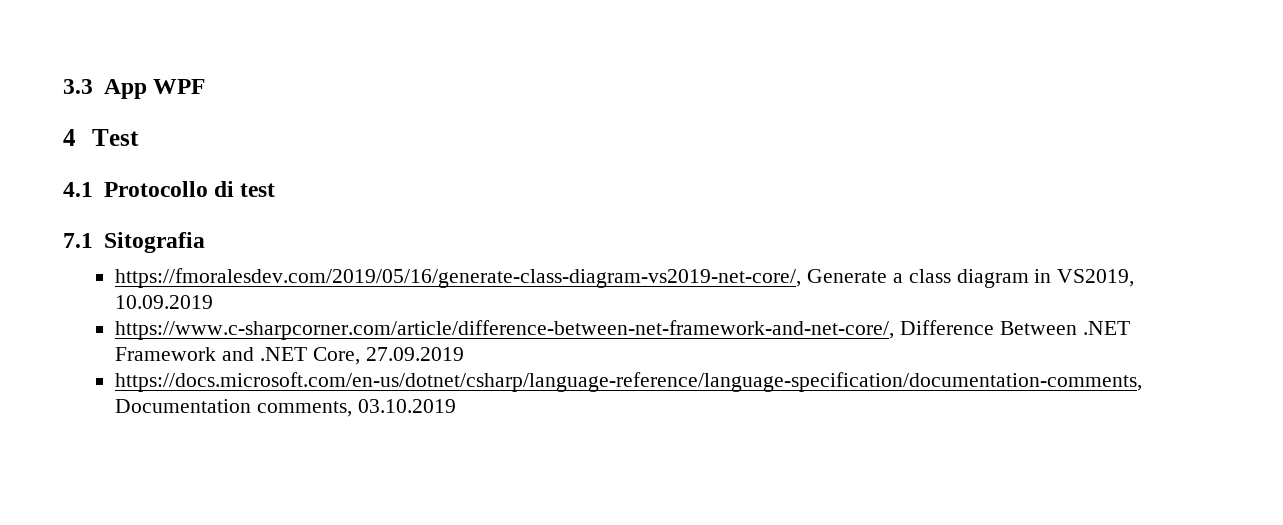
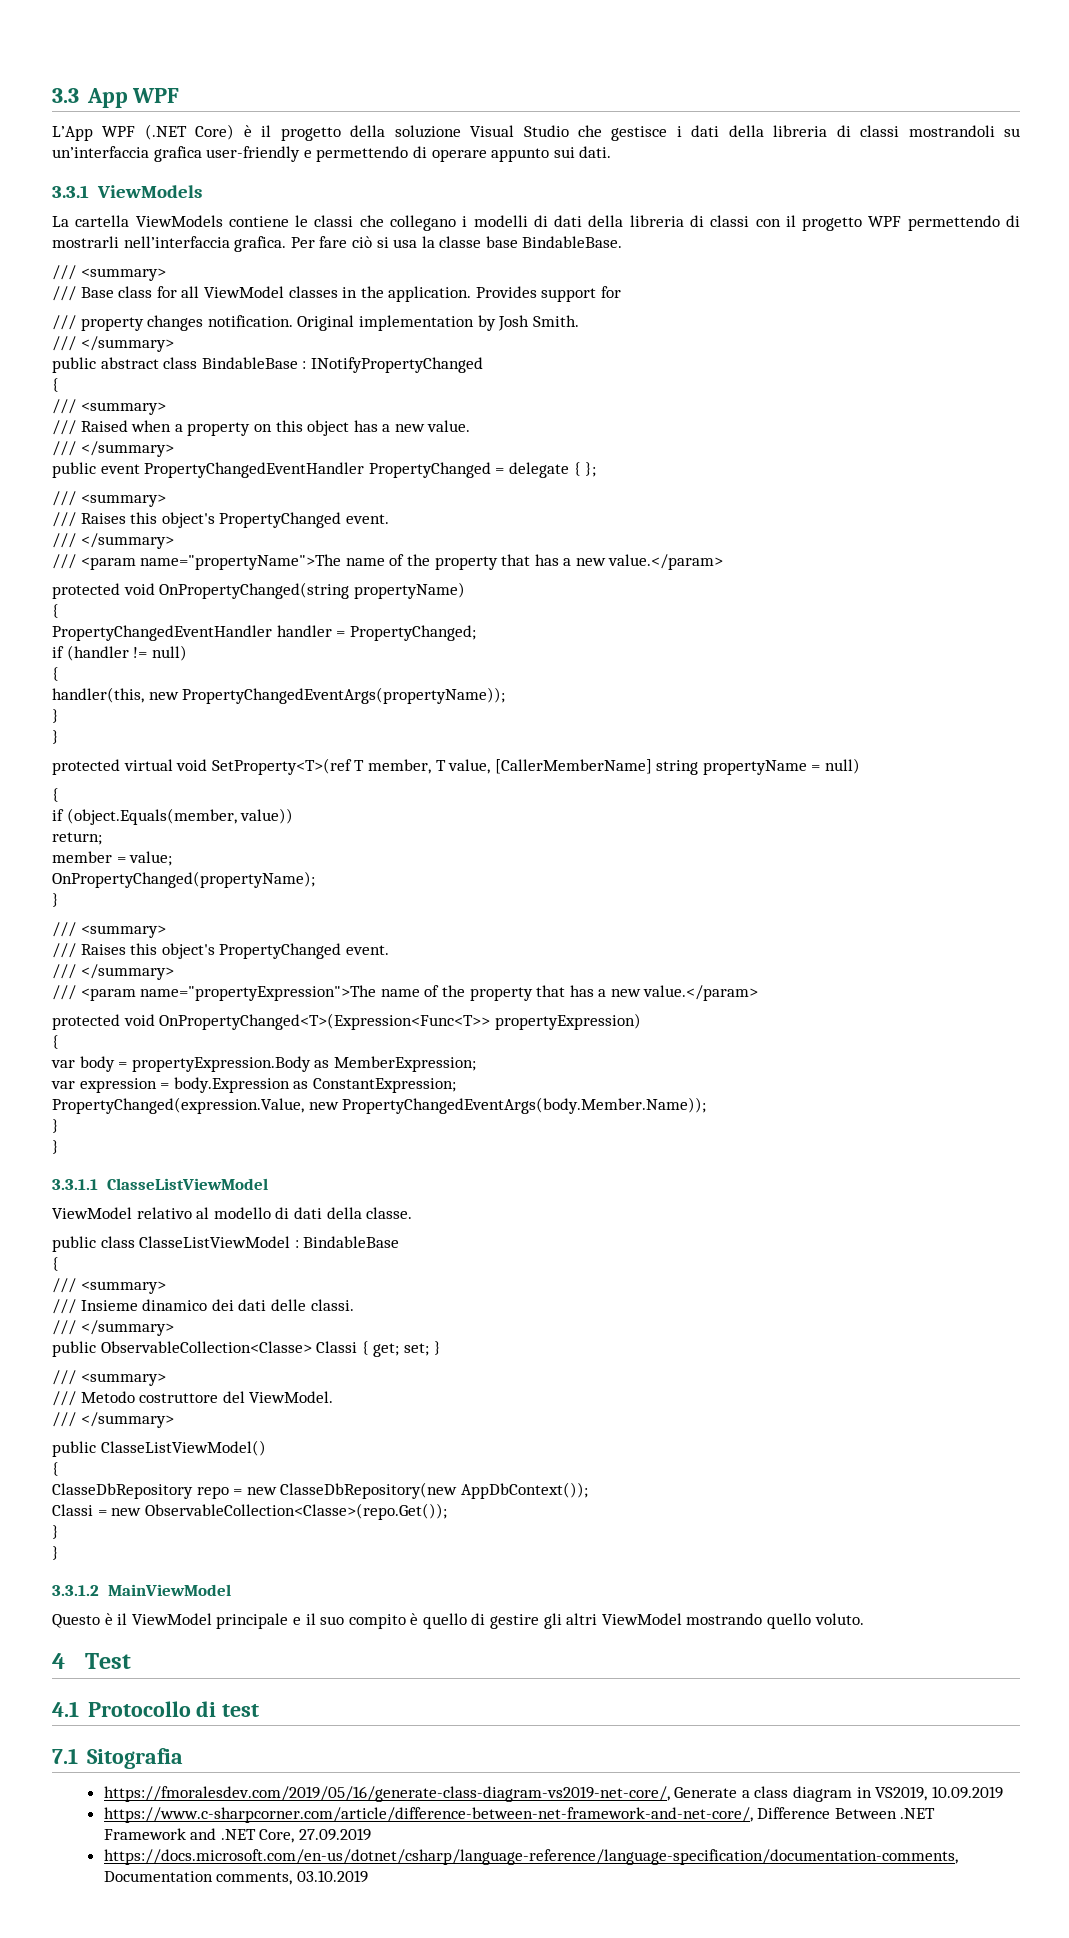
(206, 86) none -> [52,124,1021,141] [52,146,612,162] [52,185,202,198] [52,215,1021,231] [52,236,623,252] [52,265,166,281] [52,286,622,302] [52,315,579,331] [52,336,174,352] [52,357,483,373] [52,378,59,392] [52,399,166,415] [52,420,471,436] [52,441,174,457] [52,462,597,478] [52,491,166,507] [52,512,389,528] [52,533,174,549] [52,554,724,570] [52,582,465,599] [52,604,59,618] [52,625,476,641] [52,645,187,661] [52,667,59,681] [52,687,506,704] [52,709,59,723] [52,730,59,744] [52,758,861,775] [52,788,59,802] [52,808,294,825] [52,832,102,845] [52,851,173,866] [52,871,315,888] [52,893,59,907] [52,922,166,938] [52,943,389,959] [52,964,174,980] [52,985,759,1001] [52,1013,641,1030] [52,1035,59,1049] [51,1056,476,1072] [51,1077,456,1093] [52,1097,707,1114] [52,1119,59,1133] [52,1140,59,1154] [52,1178,268,1190] [52,1207,413,1219] [52,1236,400,1252] [52,1257,59,1271] [52,1278,166,1294] [52,1299,354,1314] [52,1320,174,1336] [52,1341,441,1357] [52,1370,166,1386] [52,1391,334,1406] [52,1412,174,1428] [52,1440,266,1457] [52,1462,59,1476] [52,1482,588,1499] [52,1503,447,1520] [52,1525,59,1539] [52,1546,59,1560] [52,1584,231,1596] [52,1613,864,1629] // L’App WPF (.NET Core) è il progetto della soluzione Visual Studio che gestisce i dati della libreria di classi mostrandoli su un’interfaccia grafica user-friendly e permettendo di operare appunto sui dati. // 3.3.1 ViewModels // La cartella ViewModels contiene le classi che collegano i modelli di dati della libreria di classi con il progetto WPF permettendo di mostrarli nell’interfaccia grafica. Per fare ciò si usa la classe base BindableBase. // /// <summary> // /// Base class for all ViewModel classes in the application. Provides support for // /// property changes notification. Original implementation by Josh Smith. // /// </summary> // public abstract class BindableBase : INotifyPropertyChanged // { // /// <summary> // /// Raised when a property on this object has a new value. // /// </summary> // public event PropertyChangedEventHandler PropertyChanged = delegate { }; // /// <summary> // /// Raises this object's PropertyChanged event. // /// </summary> // /// <param name="propertyName">The name of the property that has a new value.</param> // protected void OnPropertyChanged(string propertyName) // { // PropertyChangedEventHandler handler = PropertyChanged; // if (handler != null) // { // handler(this, new PropertyChangedEventArgs(propertyName)); // } // } // protected virtual void SetProperty<T>(ref T member, T value, [CallerMemberName] string propertyName = null) // { // if (object.Equals(member, value)) // return; // member = value; // OnPropertyChanged(propertyName); // } // /// <summary> // /// Raises this object's PropertyChanged event. // /// </summary> // /// <param name="propertyExpression">The name of the property that has a new value.</param> // protected void OnPropertyChanged<T>(Expression<Func<T>> propertyExpression) // { // var body = propertyExpression.Body as MemberExpression; // var expression = body.Expression as ConstantExpression; // PropertyChanged(expression.Value, new PropertyChangedEventArgs(body.Member.Name)); // } // } // 3.3.1.1 ClasseListViewModel // ViewModel relativo al modello di dati della classe. // public class ClasseListViewModel : BindableBase // { // /// <summary> // /// Insieme dinamico dei dati delle classi. // /// </summary> // public ObservableCollection<Classe> Classi { get; set; } // /// <summary> // /// Metodo costruttore del ViewModel. // /// </summary> // public ClasseListViewModel() // { // ClasseDbRepository repo = new ClasseDbRepository(new AppDbContext()); // Classi = new ObservableCollection<Classe>(repo.Get()); // } // } // 3.3.1.2 MainViewModel // Questo è il ViewModel principale e il suo compito è quello di gestire gli altri ViewModel mostrando quello voluto.

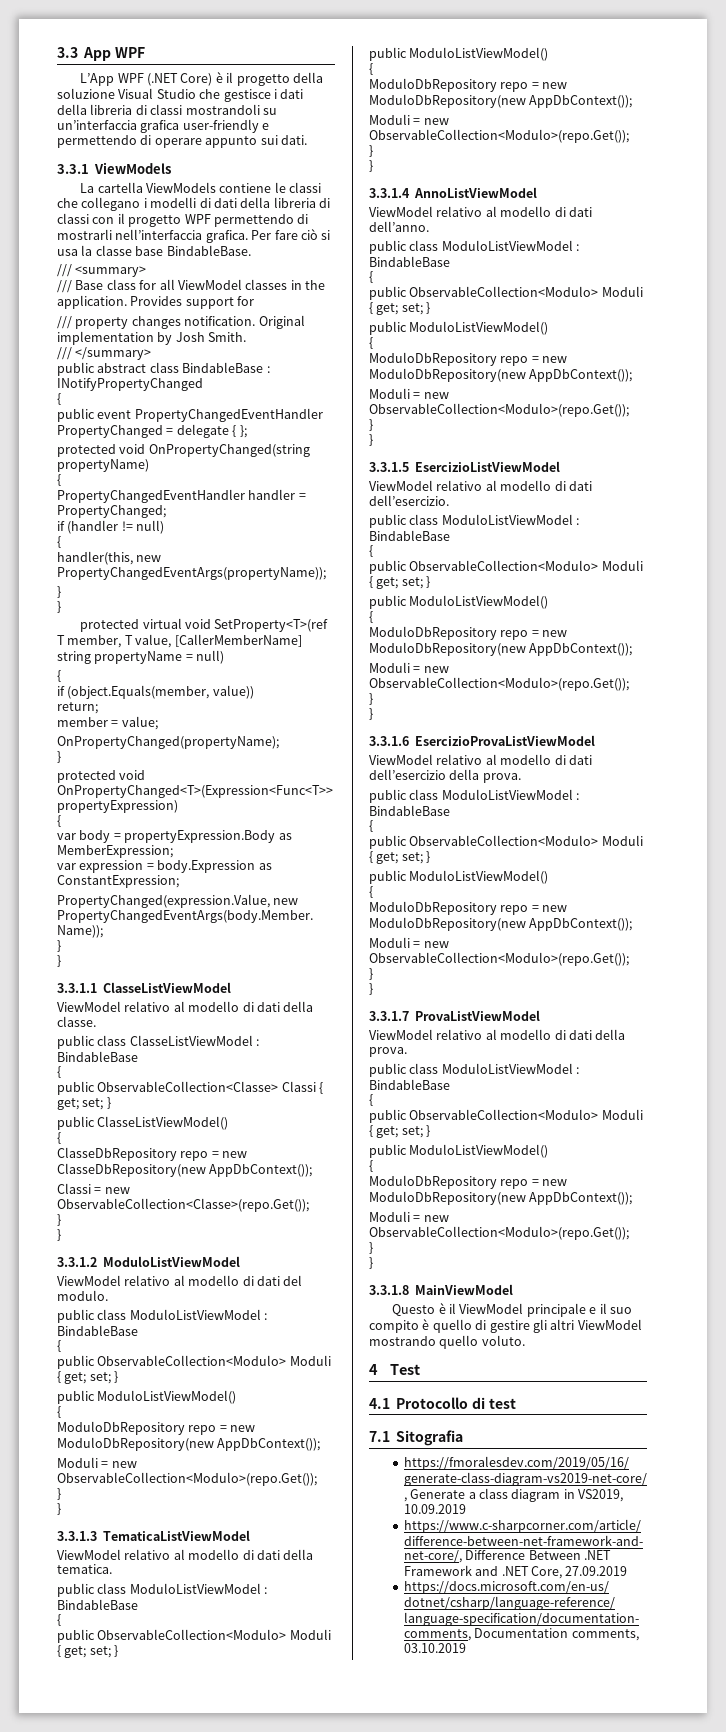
[52,399,166,415] [52,420,471,436] [52,441,174,457] // /// <summary> // /// Raised when a property on this object has a new value. // /// </summary> -> (61, 399) none
[52,491,166,507] [52,512,389,528] [52,533,174,549] [52,554,724,570] // /// <summary> // /// Raises this object's PropertyChanged event. // /// </summary> // /// <param name="propertyName">The name of the property that has a new value.</param> -> (247, 431) none
[52,922,166,938] [52,943,389,959] [52,964,174,980] [52,985,759,1001] // /// <summary> // /// Raises this object's PropertyChanged event. // /// </summary> // /// <param name="propertyExpression">The name of the property that has a new value.</param> -> (61, 757) none
[52,1278,166,1294] [52,1299,354,1314] [52,1320,174,1336] // /// <summary> // /// Insieme dinamico dei dati delle classi. // /// </summary> -> (61, 1072) none
[52,1370,166,1386] [52,1391,334,1406] [52,1412,174,1428] // /// <summary> // /// Metodo costruttore del ViewModel. // /// </summary> -> (111, 1103) none
(99, 1590) none -> [103,1256,241,1267] [57,1275,303,1286] [57,1290,108,1301] [57,1309,268,1323] [57,1325,138,1336] [57,1340,61,1352] [57,1355,331,1369] [57,1371,119,1384] [57,1390,237,1404] [57,1406,61,1418] [57,1421,256,1435] [57,1437,321,1451] [57,1457,137,1468] [57,1472,317,1486] [57,1488,61,1500] [57,1503,61,1515] [57,1530,251,1541] [57,1549,314,1560] [57,1564,112,1574] [57,1583,268,1597] [57,1599,138,1610] [57,1614,61,1626] [57,1629,331,1643] [57,1645,119,1658] [369,47,549,61] [369,63,373,75] [369,78,568,92] [369,94,633,108] [369,114,449,125] [369,129,629,143] [369,145,373,157] [369,160,373,172] [369,187,538,198] [369,206,592,217] [369,221,429,232] [369,240,580,254] [369,256,450,267] [369,271,373,283] [369,286,643,300] [369,302,431,315] [369,321,549,335] [369,337,373,349] [369,352,568,366] [369,368,633,382] [369,388,449,399] [369,403,629,417] [369,419,373,431] [369,434,373,446] [369,461,561,472] [369,480,592,491] [369,495,449,506] [369,514,580,528] [369,530,450,541] [369,545,373,557] [369,560,643,574] [369,576,431,589] [369,595,549,609] [369,611,373,623] [369,626,568,640] [369,642,633,656] [369,662,449,673] [369,677,629,691] [369,693,373,705] [369,708,373,720] [369,735,596,746] [369,754,592,765] [369,769,521,783] [369,789,580,803] [369,805,450,816] [369,820,373,832] [369,835,643,849] [369,851,431,864] [369,870,549,884] [369,886,373,898] [369,901,568,915] [369,917,633,931] [369,937,449,948] [369,952,629,966] [369,968,373,980] [369,983,373,995] [369,1010,541,1021] [369,1029,626,1040] [369,1047,407,1057] [369,1063,580,1077] [369,1079,450,1090] [369,1094,373,1106] [369,1109,643,1123] [369,1125,431,1138] [369,1144,549,1158] [369,1160,373,1172] [369,1175,568,1189] [369,1191,633,1205] [369,1211,449,1222] [369,1226,629,1240] [369,1242,373,1254] [369,1257,373,1269] [369,1285,409,1295] ModuloListViewModel // ViewModel relativo al modello di dati del modulo. // public class ModuloListViewModel : BindableBase // { // public ObservableCollection<Modulo> Moduli { get; set; } // public ModuloListViewModel() // { // ModuloDbRepository repo = new ModuloDbRepository(new AppDbContext()); // Moduli = new ObservableCollection<Modulo>(repo.Get()); // } // } // 3.3.1.3 TematicaListViewModel // ViewModel relativo al modello di dati della tematica. // public class ModuloListViewModel : BindableBase // { // public ObservableCollection<Modulo> Moduli { get; set; } // public ModuloListViewModel() // { // ModuloDbRepository repo = new ModuloDbRepository(new AppDbContext()); // Moduli = new ObservableCollection<Modulo>(repo.Get()); // } // } // 3.3.1.4 AnnoListViewModel // ViewModel relativo al modello di dati dell’anno. // public class ModuloListViewModel : BindableBase // { // public ObservableCollection<Modulo> Moduli { get; set; } // public ModuloListViewModel() // { // ModuloDbRepository repo = new ModuloDbRepository(new AppDbContext()); // Moduli = new ObservableCollection<Modulo>(repo.Get()); // } // } // 3.3.1.5 EsercizioListViewModel // ViewModel relativo al modello di dati dell’esercizio. // public class ModuloListViewModel : BindableBase // { // public ObservableCollection<Modulo> Moduli { get; set; } // public ModuloListViewModel() // { // ModuloDbRepository repo = new ModuloDbRepository(new AppDbContext()); // Moduli = new ObservableCollection<Modulo>(repo.Get()); // } // } // 3.3.1.6 EsercizioProvaListViewModel // ViewModel relativo al modello di dati dell’esercizio della prova. // public class ModuloListViewModel : BindableBase // { // public ObservableCollection<Modulo> Moduli { get; set; } // public ModuloListViewModel() // { // ModuloDbRepository repo = new ModuloDbRepository(new AppDbContext()); // Moduli = new ObservableCollection<Modulo>(repo.Get()); // } // } // 3.3.1.7 ProvaListViewModel // ViewModel relativo al modello di dati della prova. // public class ModuloListViewModel : BindableBase // { // public ObservableCollection<Modulo> Moduli { get; set; } // public ModuloListViewModel() // { // ModuloDbRepository repo = new ModuloDbRepository(new AppDbContext()); // Moduli = new ObservableCollection<Modulo>(repo.Get()); // } // } // 3.3.1.8

